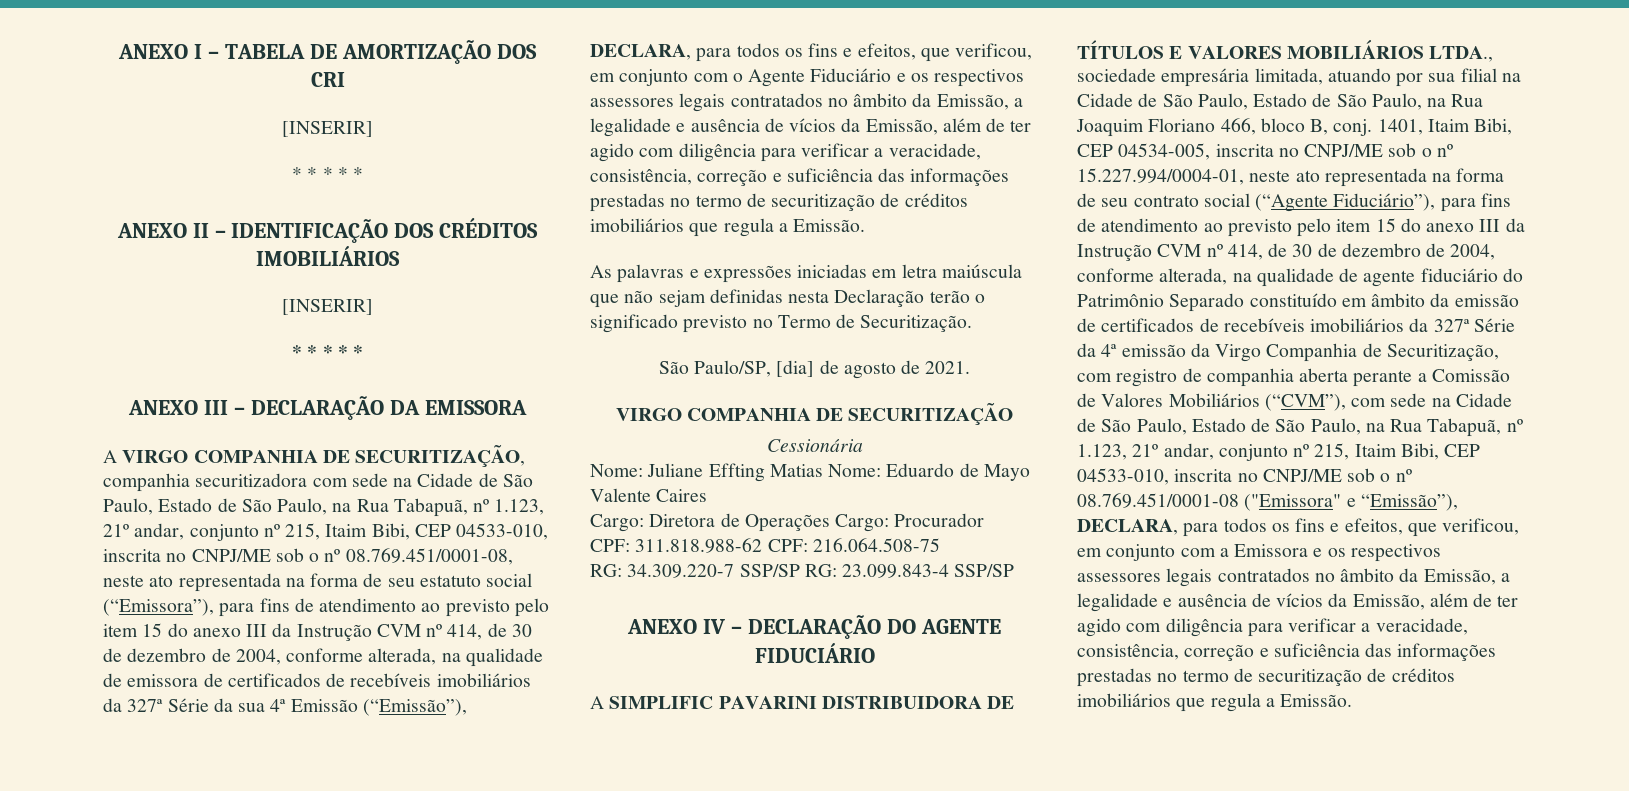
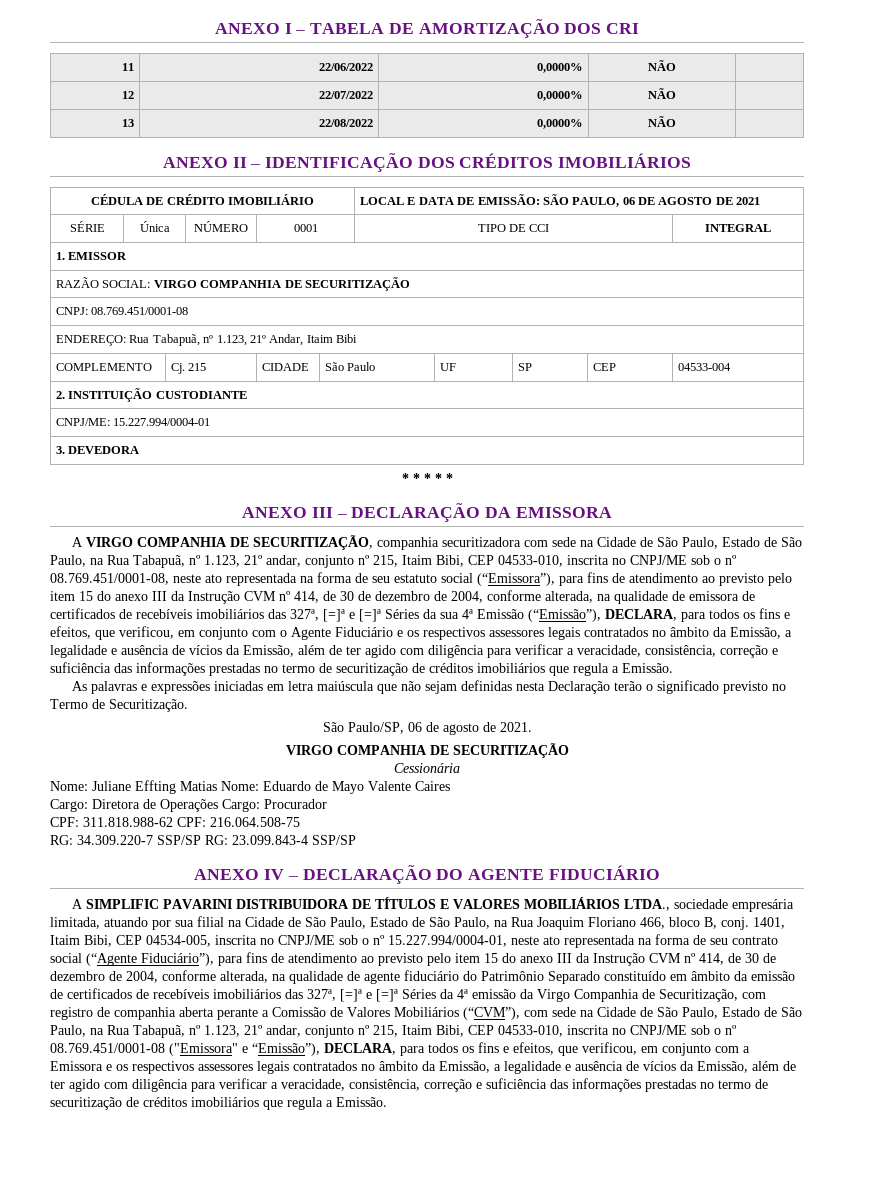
[282,121,373,137] [291,167,364,180] // [INSERIR] // * * * * * -> [121,63,134,71] [318,63,373,71] [536,63,583,73] [648,60,676,71] [121,91,134,99] [318,91,373,99] [536,91,583,101] [648,88,676,99] [121,119,134,127] [318,119,373,127] [536,119,583,129] [648,116,676,127] // 11 | 22/06/2022 | 0,0000% | NÃO | // 12 | 22/07/2022 | 0,0000% | NÃO | // 13 | 22/08/2022 | 0,0000% | NÃO |
[282,299,373,315] // [INSERIR] -> [90,194,315,205] [360,194,761,207] [69,221,105,232] [139,221,170,232] [194,221,248,232] [293,224,318,232] [477,224,550,232] [705,224,771,232] [56,252,128,260] [56,277,410,291] [56,307,189,315] [56,334,358,346] [56,363,153,371] [171,363,207,374] [262,363,310,371] [325,362,376,371] [440,363,457,371] [518,363,533,371] [593,363,617,371] [678,363,732,371] [56,388,247,402] [56,418,211,426] [56,446,140,454] // CÉDULA DE CRÉDITO IMOBILIÁRIO | LOCAL E DATA DE EMISSÃO: SÃO PAULO, 06 DE AGOSTO DE 2021 // SÉRIE | Única | NÚMERO | 0001 | TIPO DE CCI | INTEGRAL // 1. EMISSOR // RAZÃO SOCIAL: VIRGO COMPANHIA DE SECURITIZAÇÃO // CNPJ: 08.769.451/0001-08 // ENDEREÇO: Rua Tabapuã, nº 1.123, 21º Andar, Itaim Bibi // COMPLEMENTO | Cj. 215 | CIDADE | São Paulo | UF | SP | CEP | 04533-004 // 2. INSTITUIÇÃO CUSTODIANTE // CNPJ/ME: 15.227.994/0004-01 // 3. DEVEDORA
[103,698,209,712] da 327ª Série -> [268,609,419,622] das 327ª, [=]ª e [=]ª Séries
[776,360,815,377] [dia] -> [407,722,422,732] 06
[1409,318,1515,332] da 327ª Série -> [285,989,436,1002] das 327ª, [=]ª e [=]ª Séries

